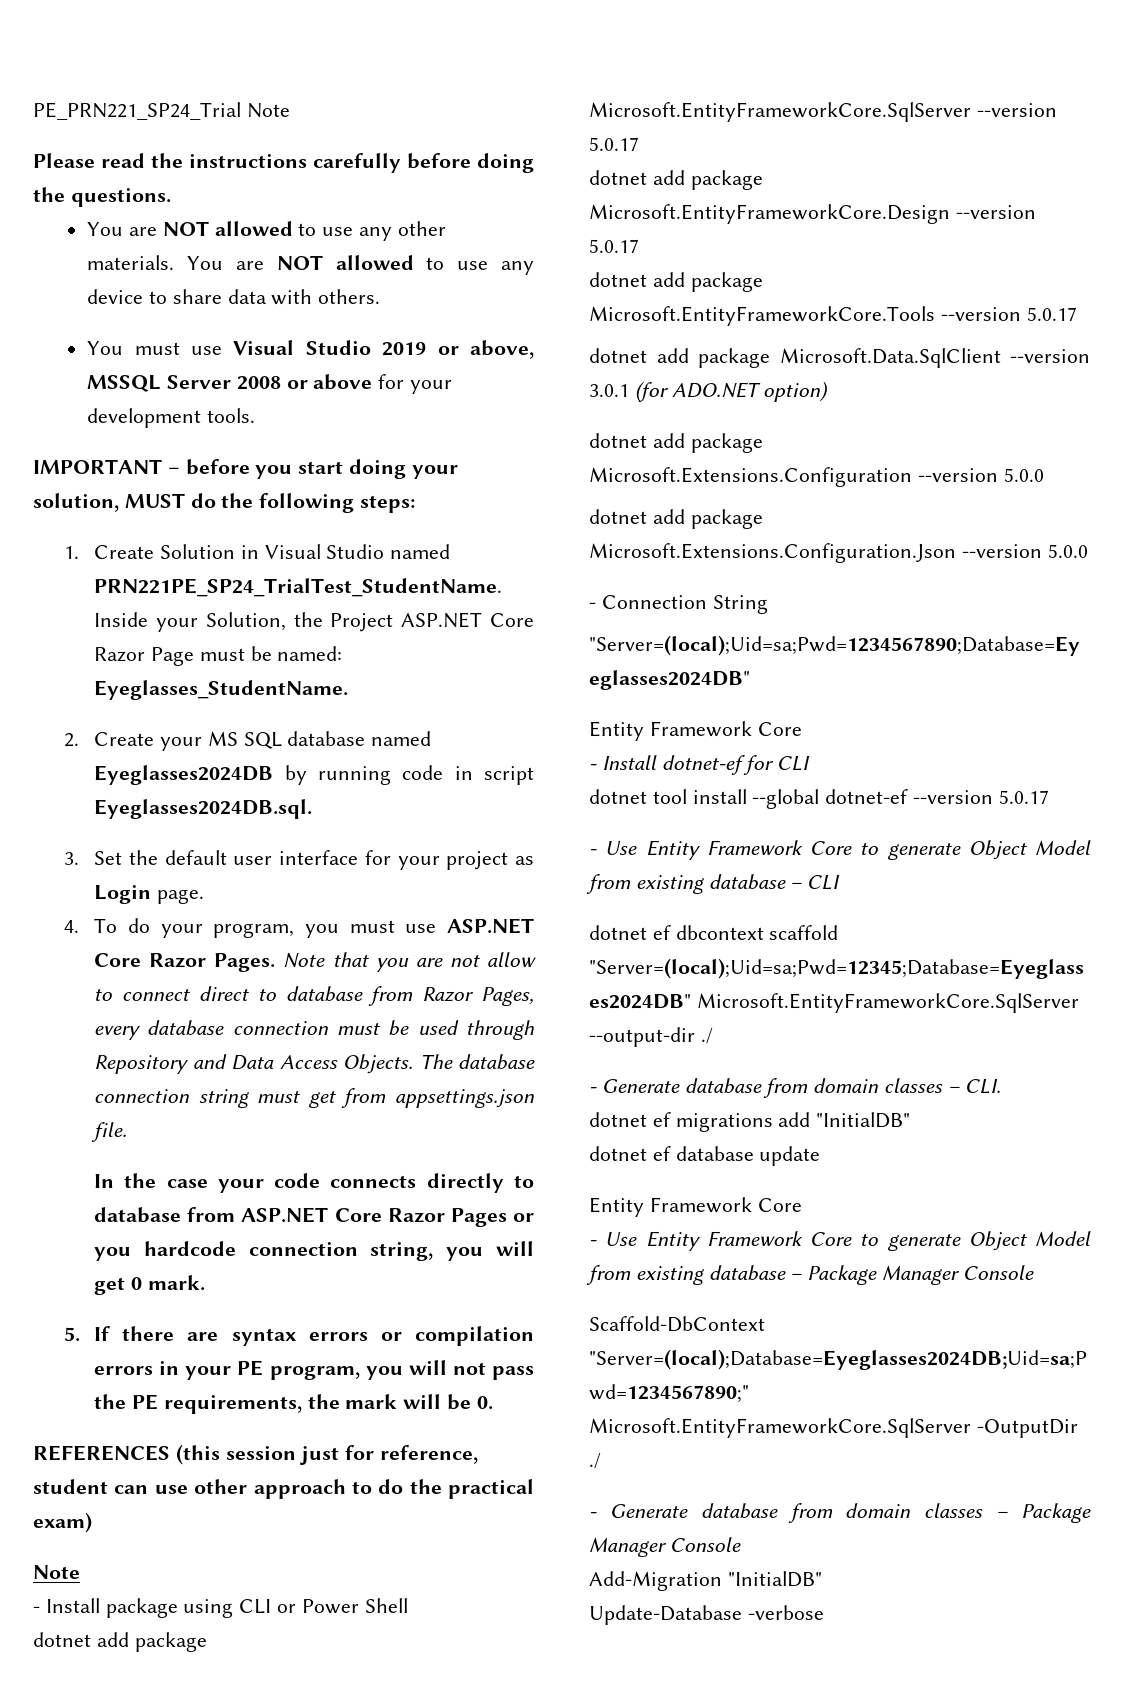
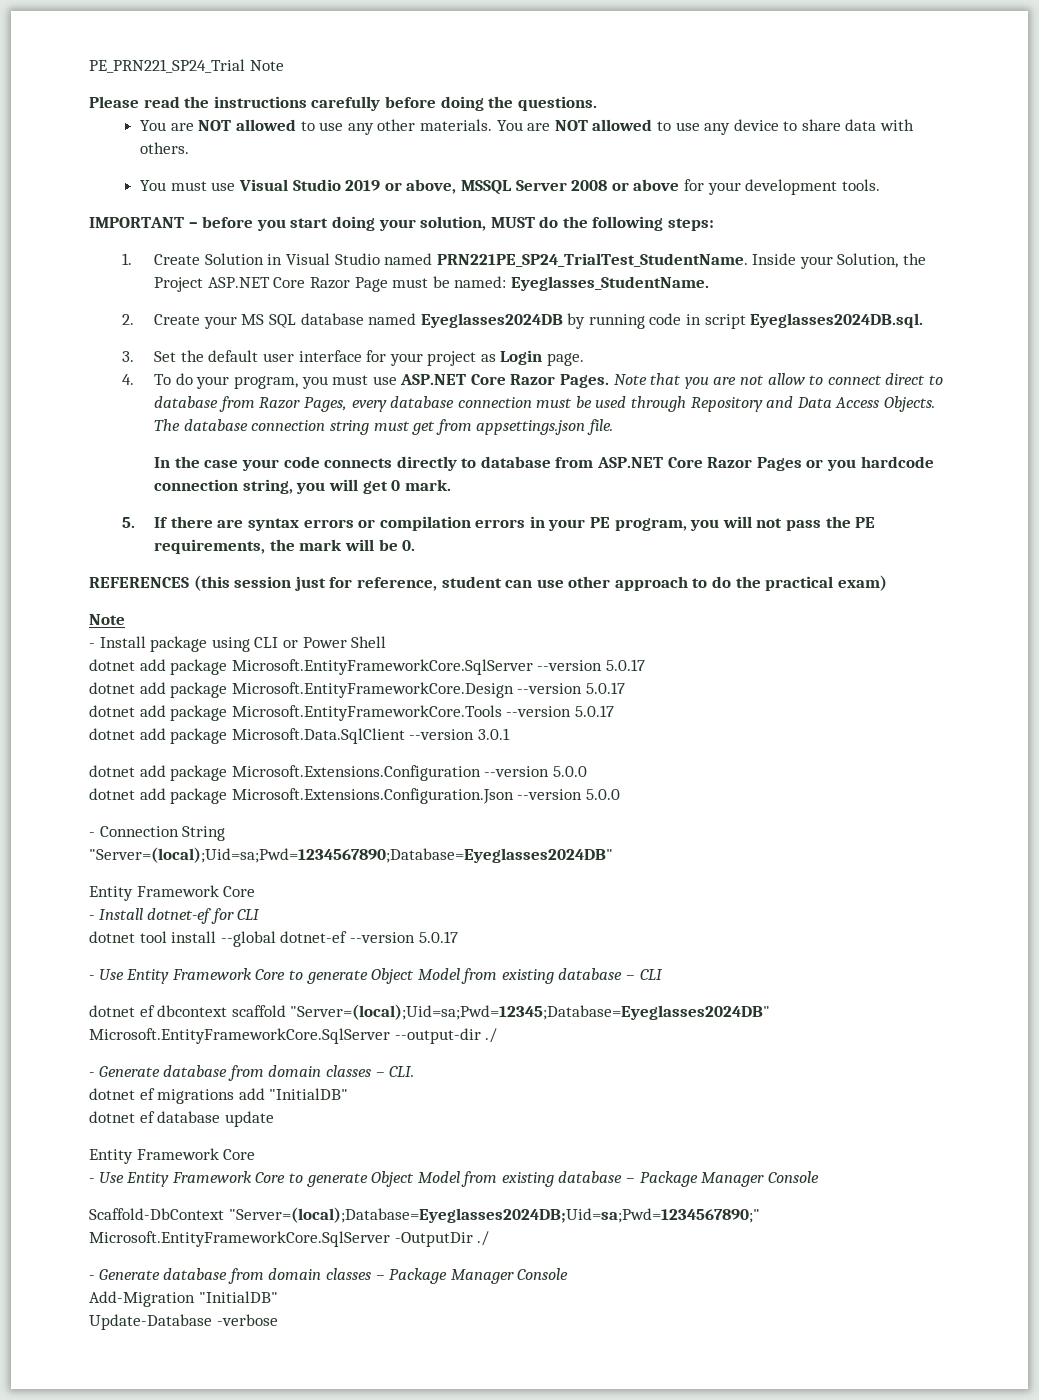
[634,381,829,402] (for ADO.NET option) -> (510, 734) none

